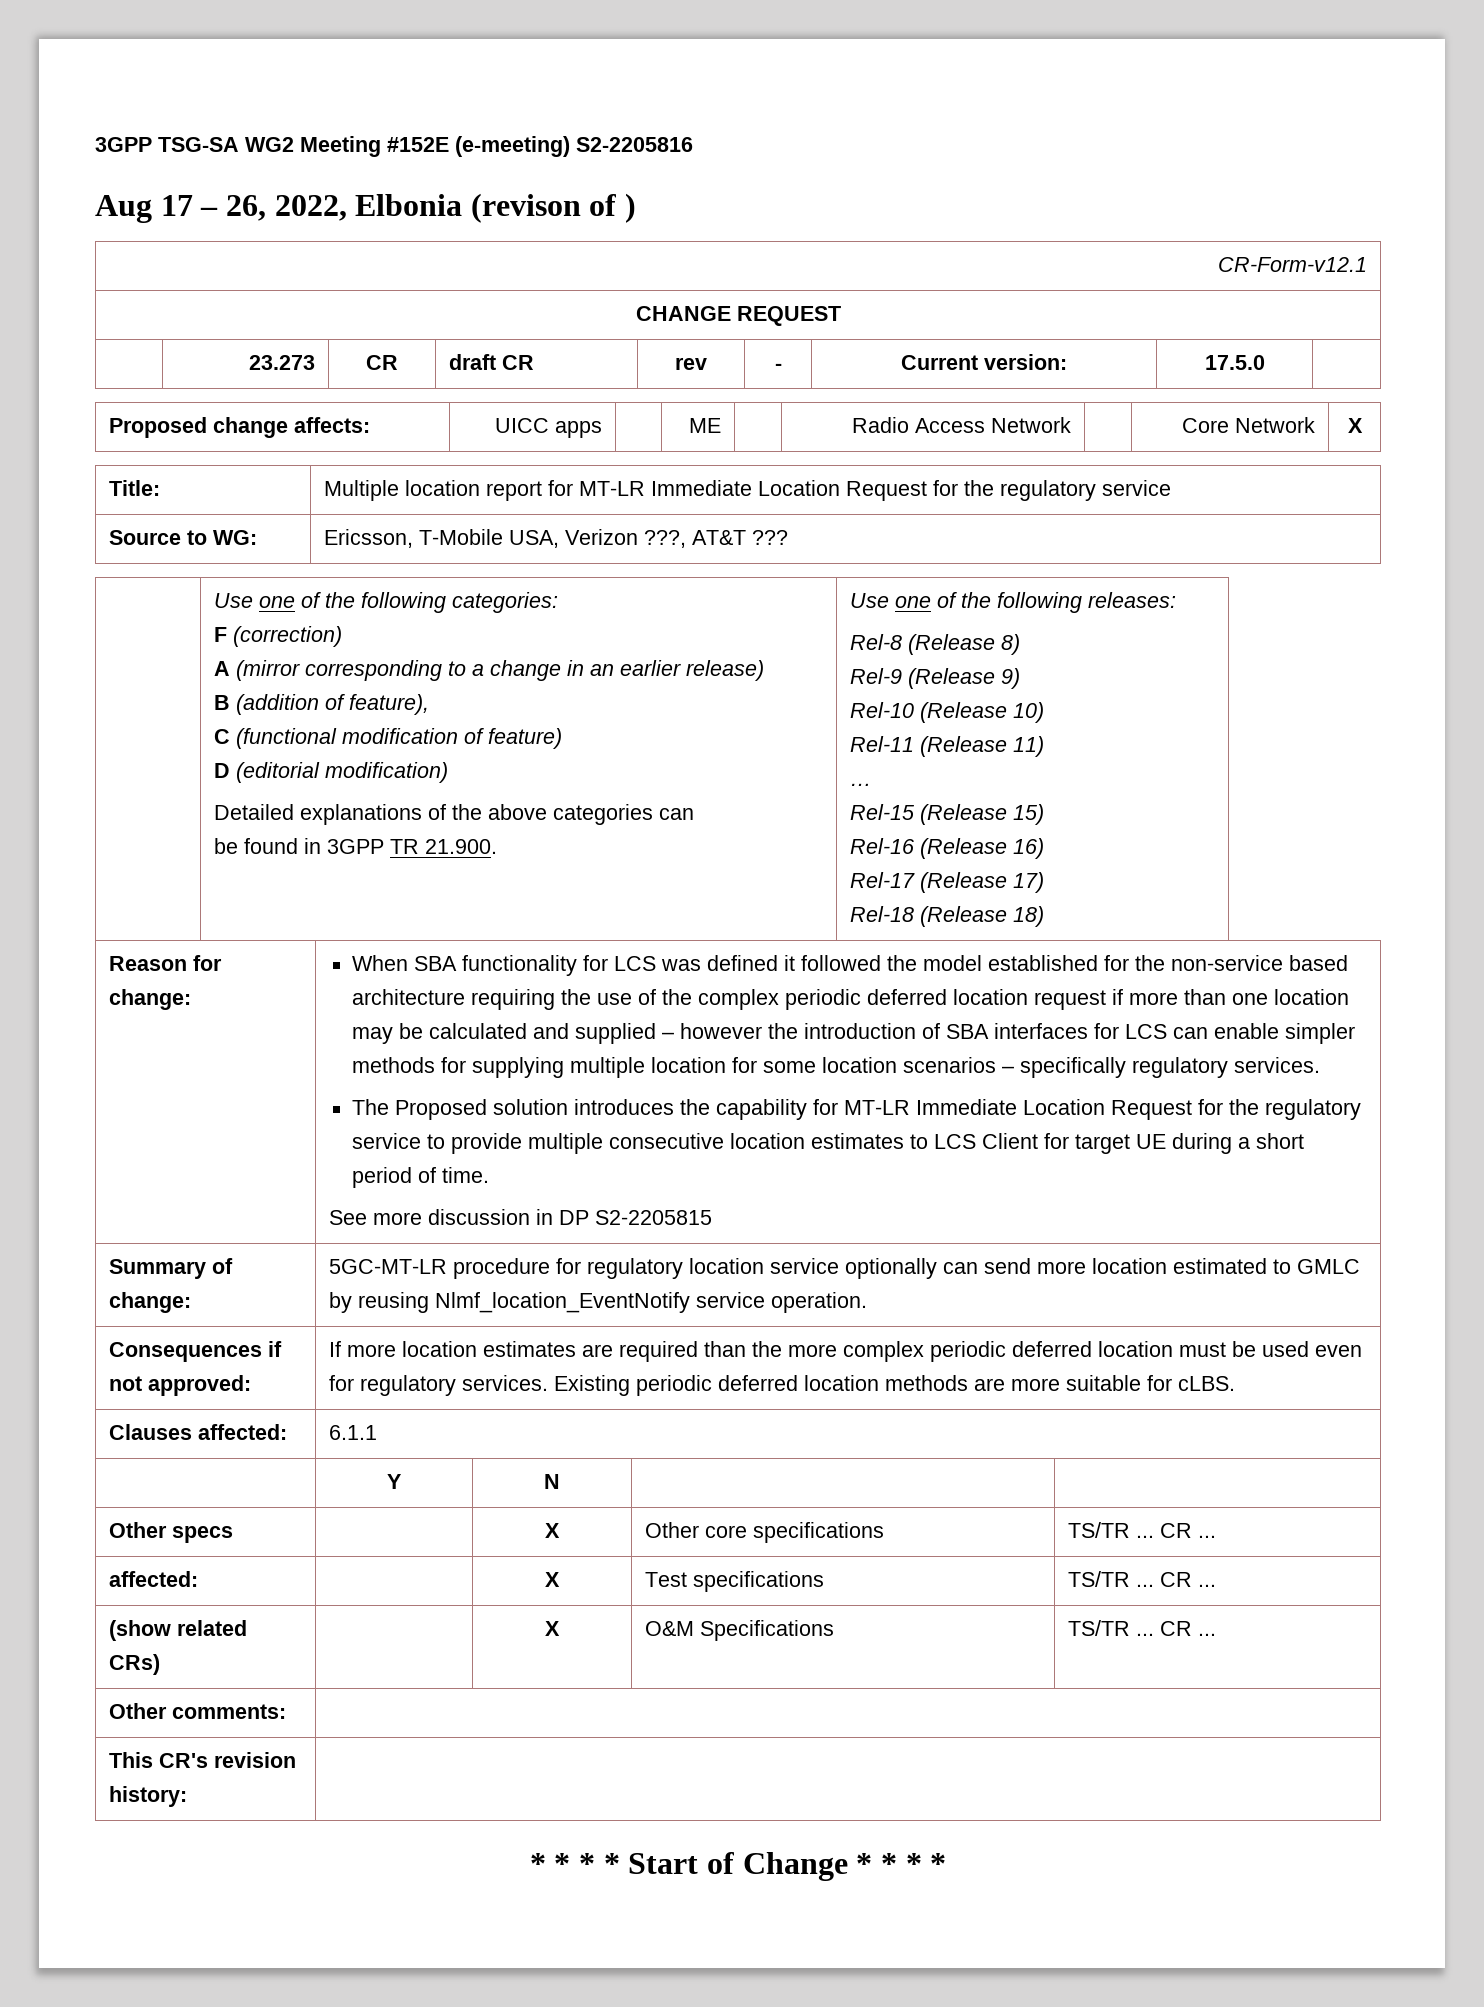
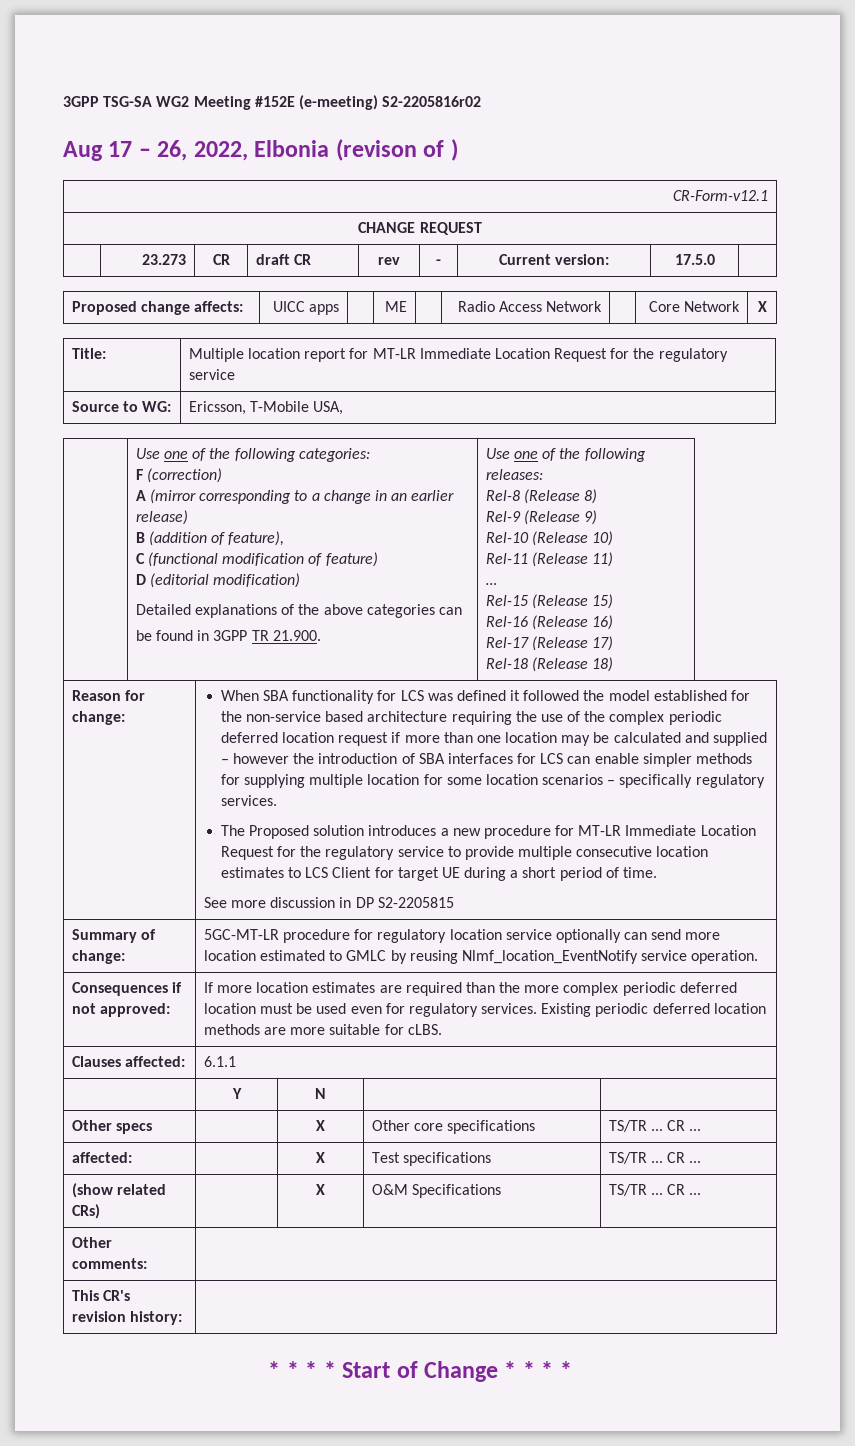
[576,137,693,152] S2-2205816 -> [382,96,482,107] S2-2205816r02
[564,529,788,548] Verizon ???, AT&T ??? -> (344, 408) none
[680,1099,808,1120] the capability -> [440,825,551,839] a new procedure

